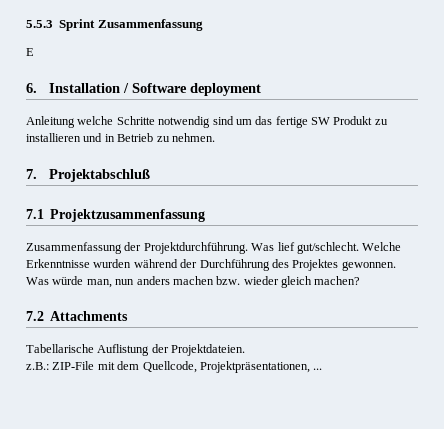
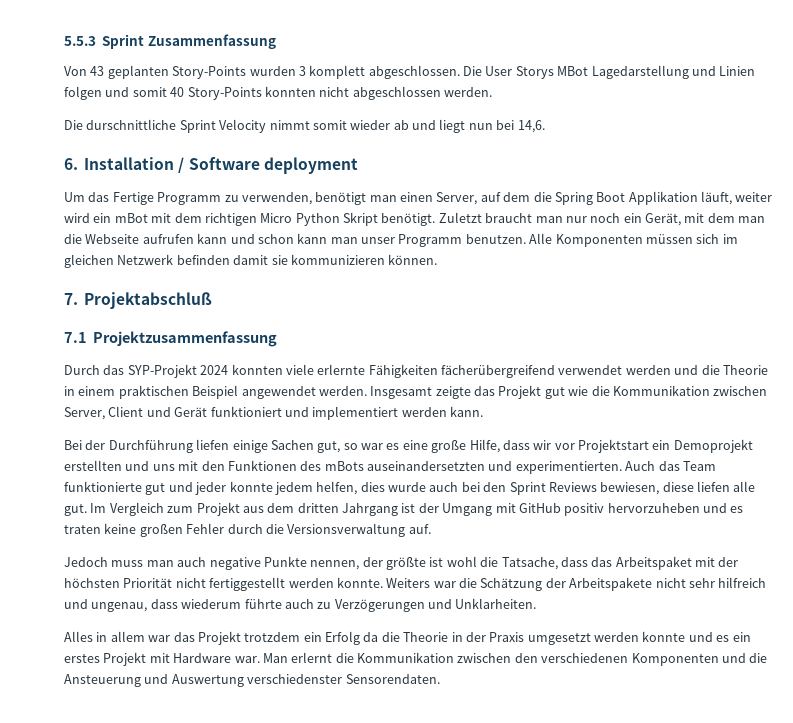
[26,48,34,56] E -> [64,65,756,79] [64,86,492,100] [64,119,545,133] Von 43 geplanten Story-Points wurden 3 komplett abgeschlossen. Die User Storys MBot Lagedarstellung und Linien folgen und somit 40 Story-Points konnten nicht abgeschlossen werden. // Die durschnittliche Sprint Velocity nimmt somit wieder ab und liegt nun bei 14,6.
[26,116,388,128] [26,133,215,142] [26,169,151,182] [26,209,206,222] [26,242,402,254] [26,259,396,271] [26,276,361,288] [26,311,129,321] [26,344,246,356] [26,361,323,373] Anleitung welche Schritte notwendig sind um das fertige SW Produkt zu installieren und in Betrieb zu nehmen. // 7. Projektabschluß // 7.1 Projektzusammenfassung // Zusammenfassung der Projektdurchführung. Was lief gut/schlecht. Welche Erkenntnisse wurden während der Durchführung des Projektes gewonnen. Was würde man, nun anders machen bzw. wieder gleich machen? // 7.2 Attachments // Tabellarische Auflistung der Projektdateien. // z.B.: ZIP-File mit dem Quellcode, Projektpräsentationen, ... -> [64,191,773,205] [64,212,766,226] [64,233,738,247] [64,254,438,268] [64,292,213,309] [64,331,278,347] [64,364,768,378] [64,385,768,399] [64,406,483,420] [64,439,753,453] [64,460,716,474] [64,481,756,495] [64,502,744,516] [64,523,431,537] [64,556,739,570] [64,577,767,591] [64,598,537,612] [64,631,751,645] [64,652,768,666] [64,674,440,687] Um das Fertige Programm zu verwenden, benötigt man einen Server, auf dem die Spring Boot Applikation läuft, weiter wird ein mBot mit dem richtigen Micro Python Skript benötigt. Zuletzt braucht man nur noch ein Gerät, mit dem man die Webseite aufrufen kann und schon kann man unser Programm benutzen. Alle Komponenten müssen sich im gleichen Netzwerk befinden damit sie kommunizieren können. // 7. Projektabschluß // 7.1 Projektzusammenfassung // Durch das SYP-Projekt 2024 konnten viele erlernte Fähigkeiten fächerübergreifend verwendet werden und die Theorie in einem praktischen Beispiel angewendet werden. Insgesamt zeigte das Projekt gut wie die Kommunikation zwischen Server, Client und Gerät funktioniert und implementiert werden kann. // Bei der Durchführung liefen einige Sachen gut, so war es eine große Hilfe, dass wir vor Projektstart ein Demoprojekt erstellten und uns mit den Funktionen des mBots auseinandersetzten und experimentierten. Auch das Team funktionierte gut und jeder konnte jedem helfen, dies wurde auch bei den Sprint Reviews bewiesen, diese liefen alle gut. Im Vergleich zum Projekt aus dem dritten Jahrgang ist der Umgang mit GitHub positiv hervorzuheben und es traten keine großen Fehler durch die Versionsverwaltung auf. // Jedoch muss man auch negative Punkte nennen, der größte ist wohl die Tatsache, dass das Arbeitspaket mit der höchsten Priorität nicht fertiggestellt werden konnte. Weiters war die Schätzung der Arbeitspakete nicht sehr hilfreich und ungenau, dass wiederum führte auch zu Verzögerungen und Unklarheiten. // Alles in allem war das Projekt trotzdem ein Erfolg da die Theorie in der Praxis umgesetzt werden konnte und es ein erstes Projekt mit Hardware war. Man erlernt die Kommunikation zwischen den verschiedenen Komponenten und die Ansteuerung und Auswertung verschiedenster Sensorendaten.

